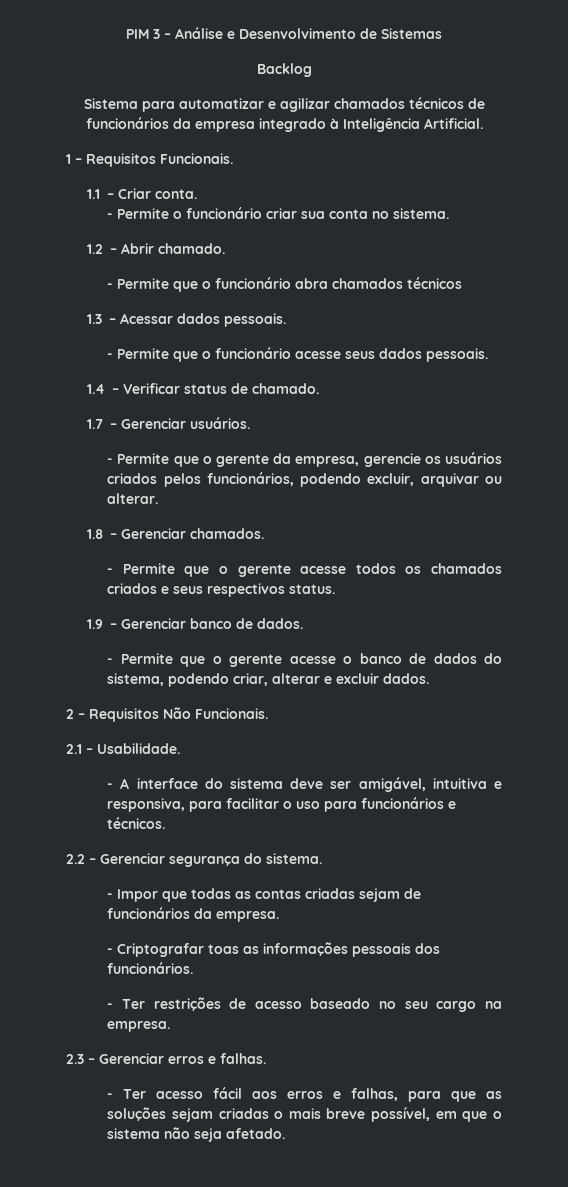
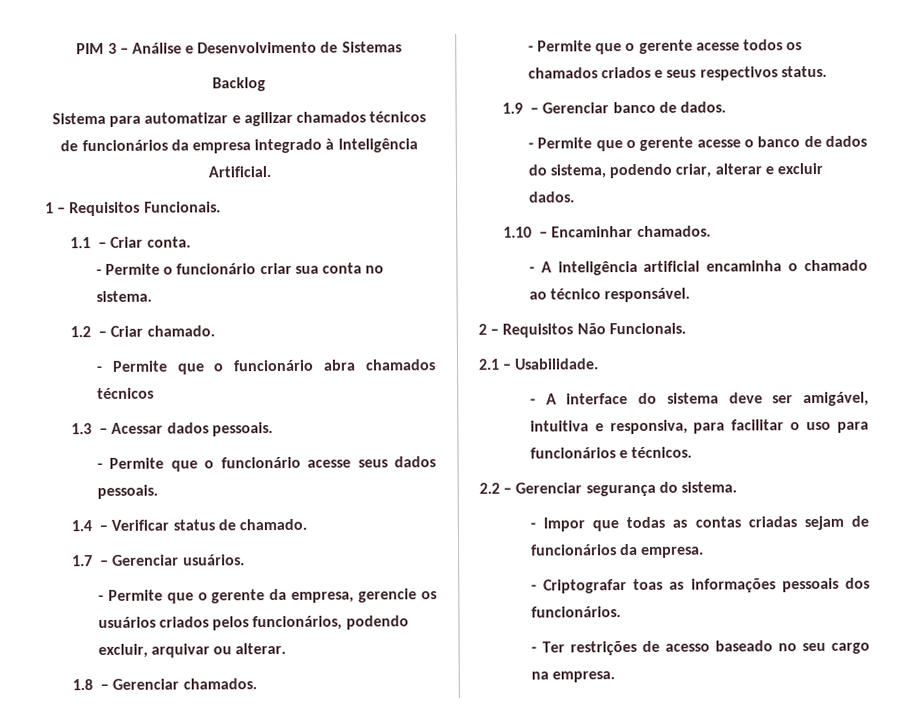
[120,243,154,254] Abrir -> [110,325,144,337] Criar
(430, 678) none -> [503,225,711,238] [528,259,868,276] [528,287,691,303] // 1.10 – Encaminhar chamados. // - A inteligência artificial encaminha o chamado ao técnico responsável.
[66,1053,266,1064] [107,1087,503,1102] [107,1107,503,1122] [107,1127,286,1142] // 2.3 – Gerenciar erros e falhas. // - Ter acesso fácil aos erros e falhas, para que as soluções sejam criadas o mais breve possível, em que o sistema não seja afetado. -> (615, 677) none

